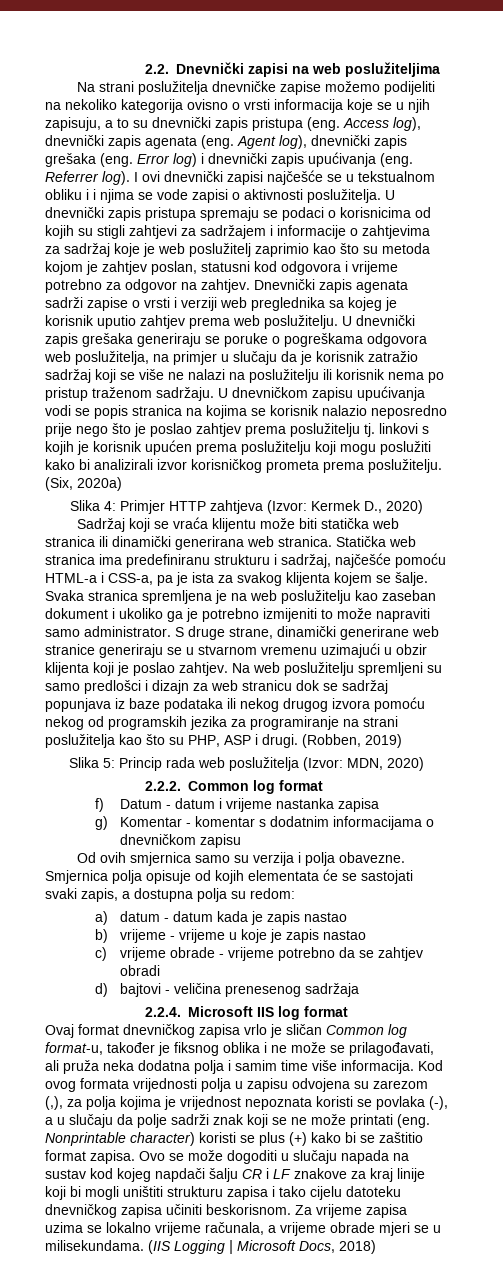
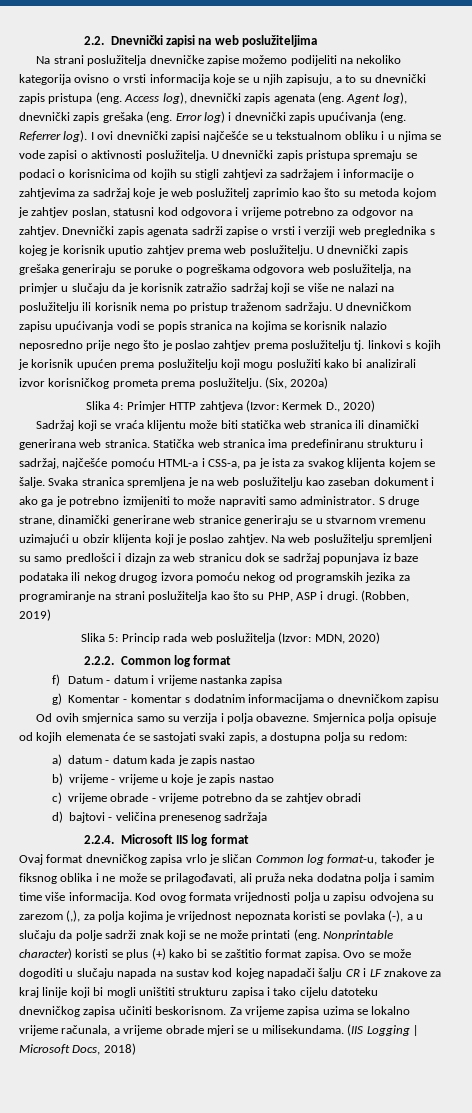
[93,189,96,200] i -> [387,134,395,140] u
[329,300,344,308] sa -> [429,229,435,235] s
[119,608,163,619] ukoliko -> [19,496,38,505] ako
[248,870,319,881] elementata -> [65,732,120,741] elemenata
[155,1168,205,1182] napdači -> [267,968,315,979] napadači

